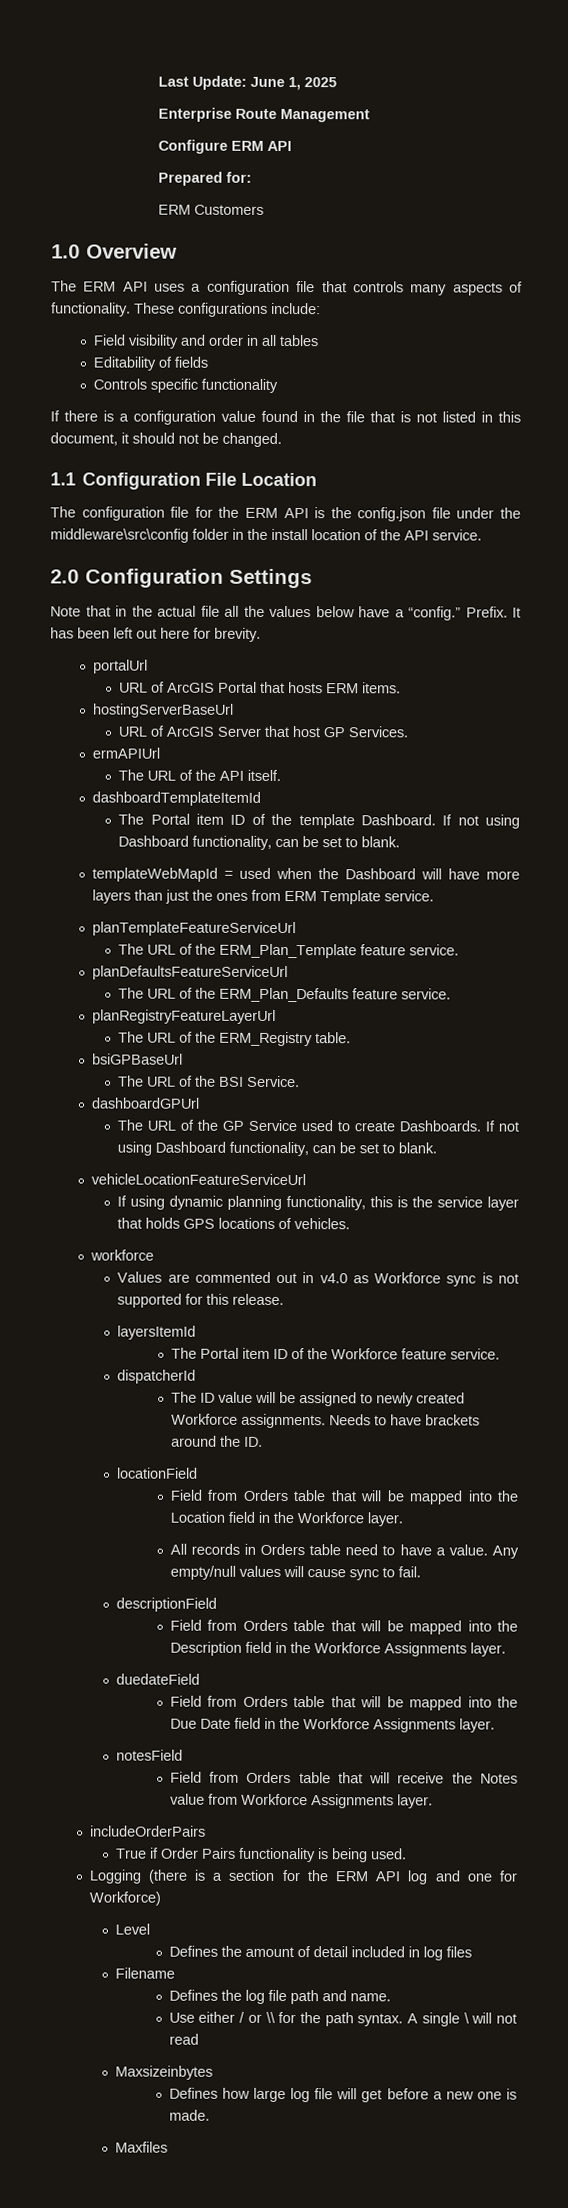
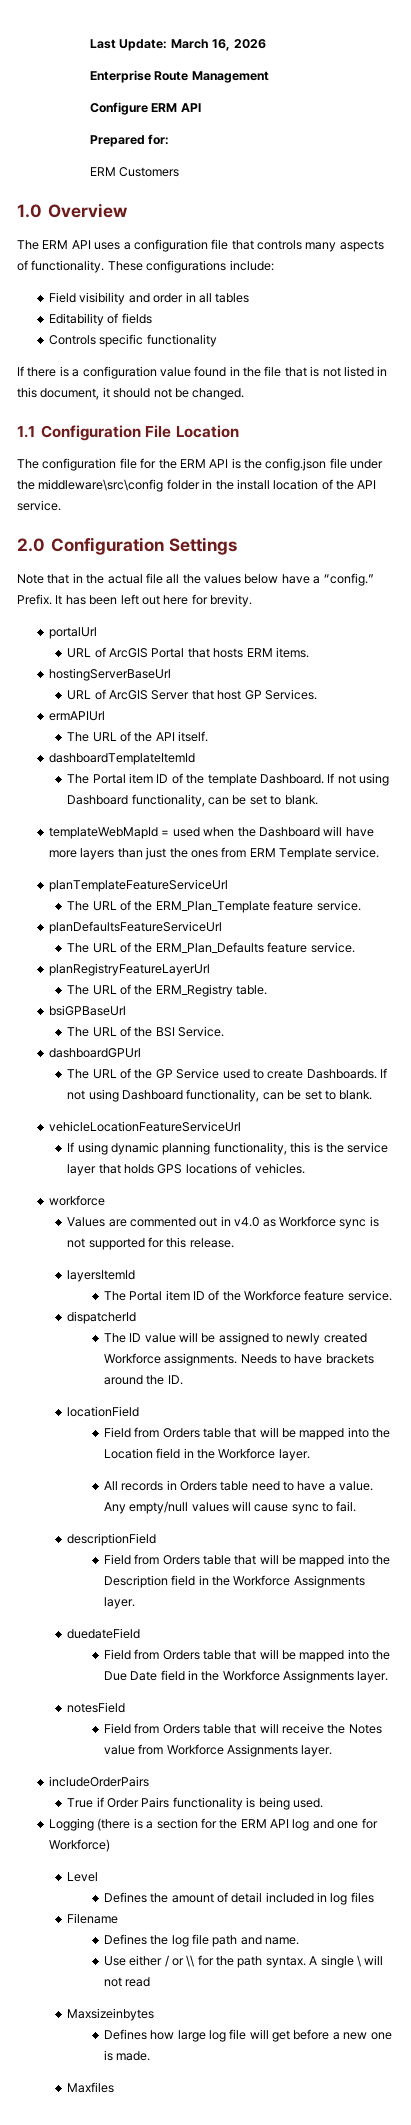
[249,76,337,91] June 1, 2025 -> [170,39,266,51] March 16, 2026

